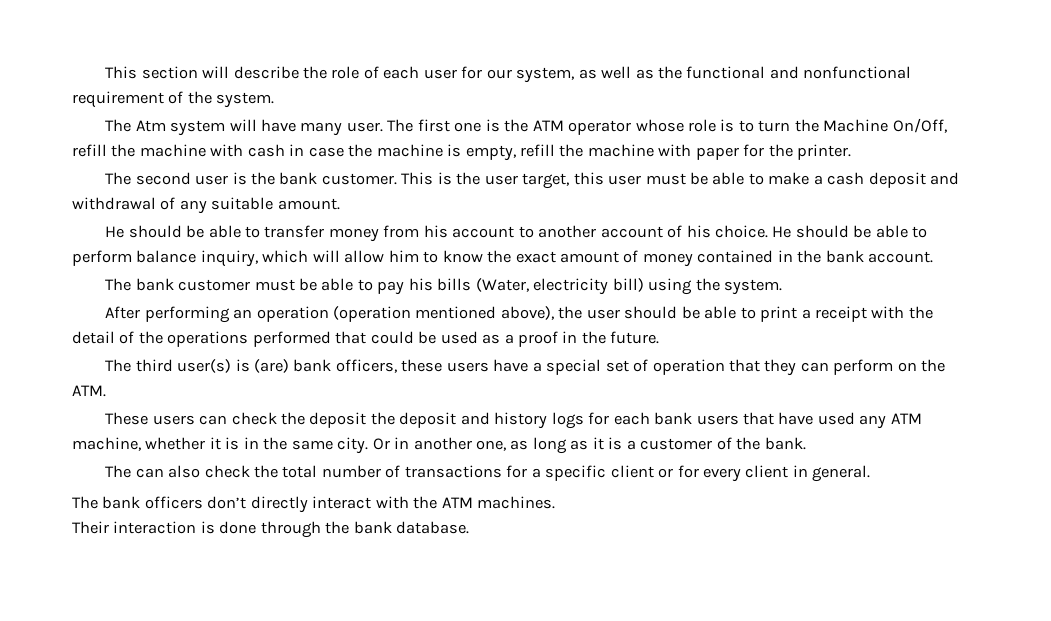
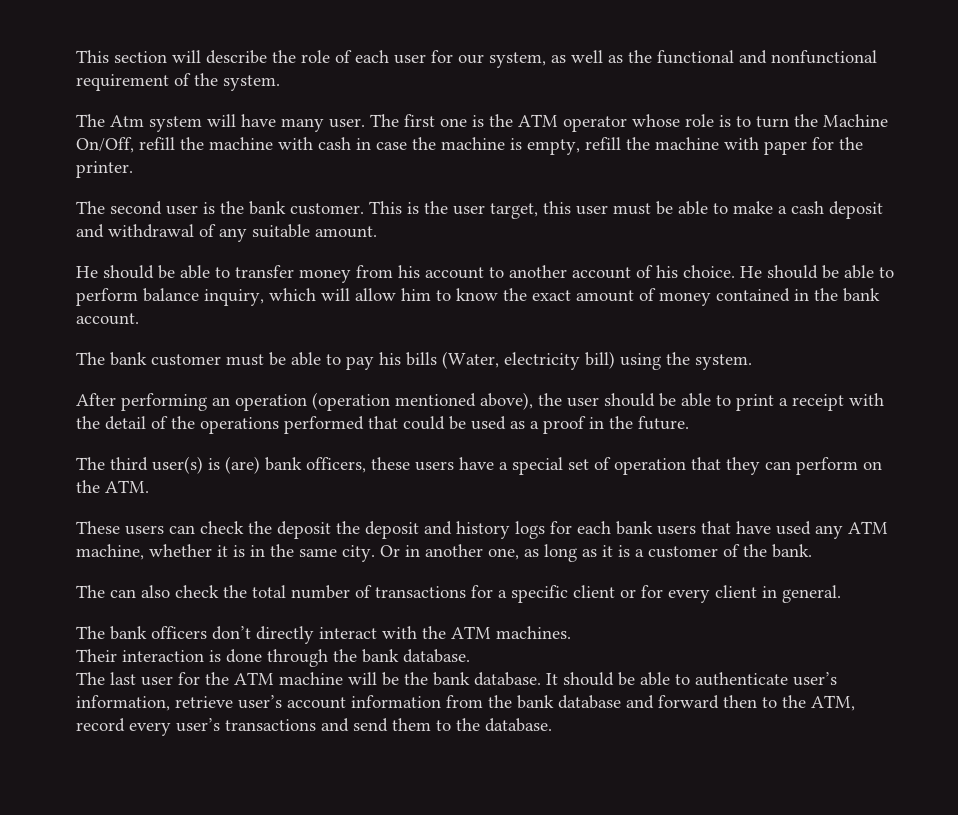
(470, 527) none -> [76,672,837,686] [76,695,855,711] [76,718,552,736] // The last user for the ATM machine will be the bank database. It should be able to authenticate user’s information, retrieve user’s account information from the bank database and forward then to the ATM, record every user’s transactions and send them to the database.

